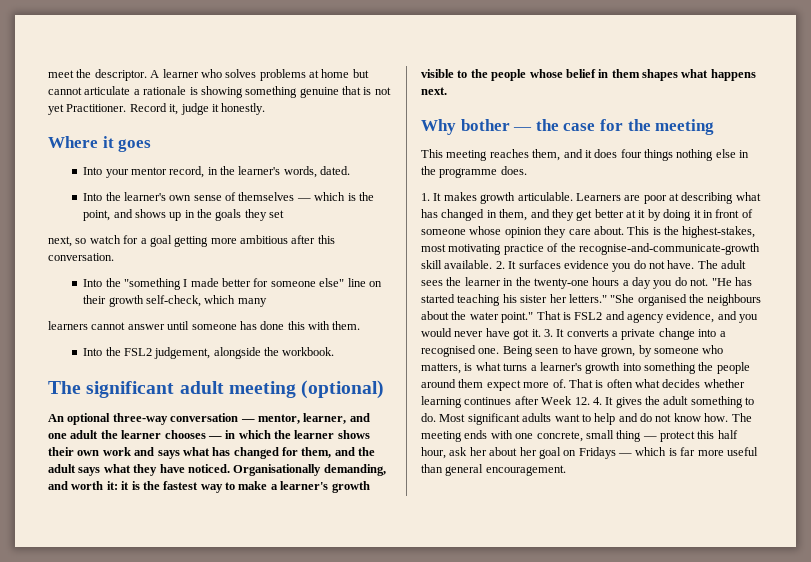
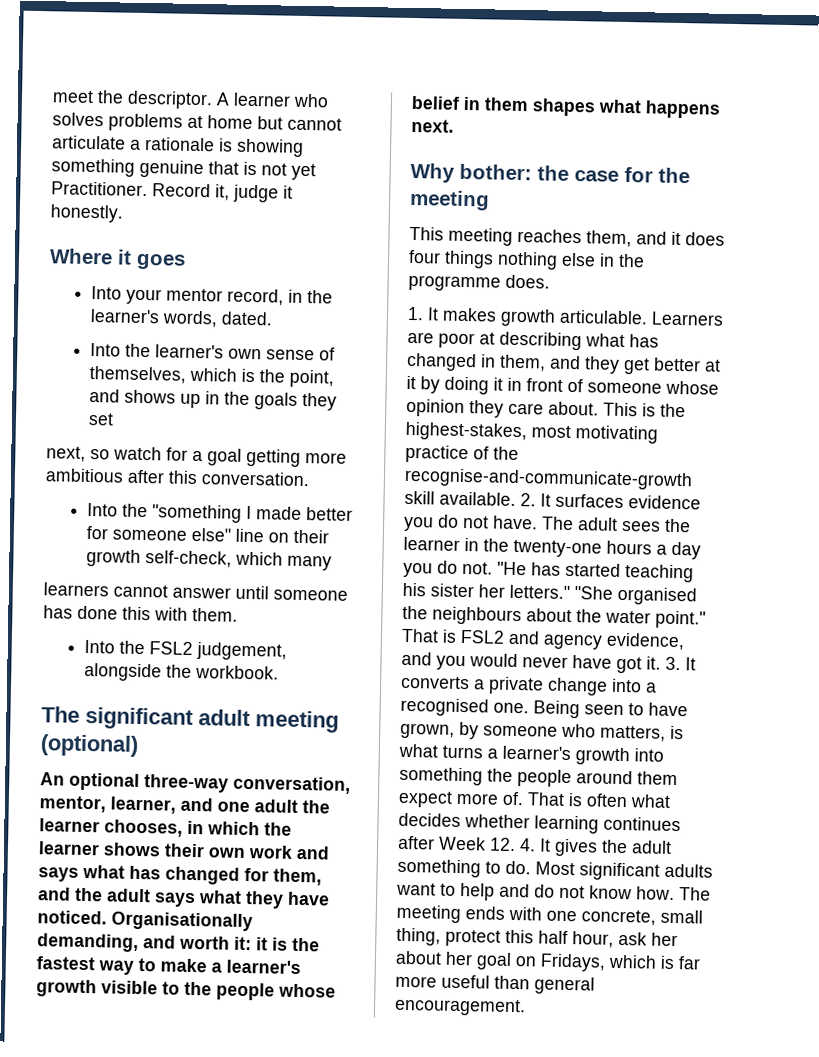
[238,192,311,201] themselves — -> [88,365,186,384] themselves,
[170,413,255,422] conversation — -> [233,775,351,794] conversation,
[164,430,222,439] chooses — -> [104,819,183,837] chooses,
[460,119,533,131] bother — -> [459,163,532,181] bother:
[616,430,657,442] thing — -> [396,927,441,946] thing,
[578,447,632,459] Fridays — -> [540,953,606,972] Fridays,

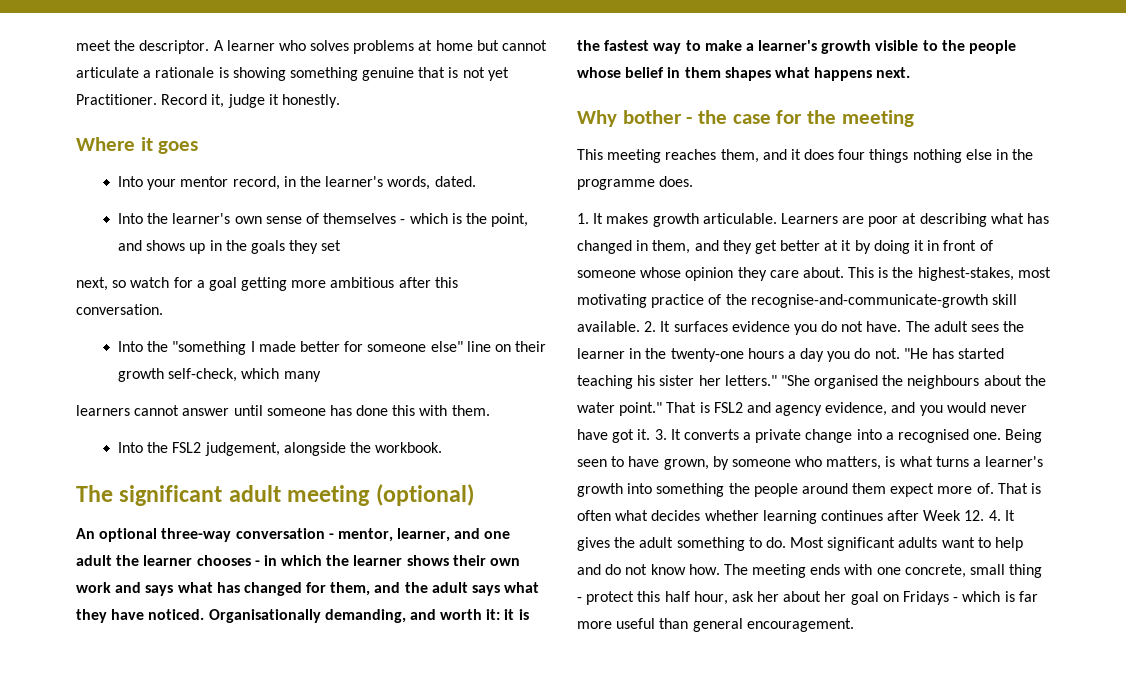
[88,365,186,384] themselves, -> [323,213,406,224] themselves -
[233,775,351,794] conversation, -> [235,528,334,539] conversation -
[104,819,183,837] chooses, -> [196,555,260,566] chooses -
[459,163,532,181] bother: -> [622,110,693,124] bother -
[396,927,441,946] thing, -> [1009,564,1043,578] [577,597,582,602] thing -
[540,953,606,972] Fridays, -> [903,591,959,605] Fridays -

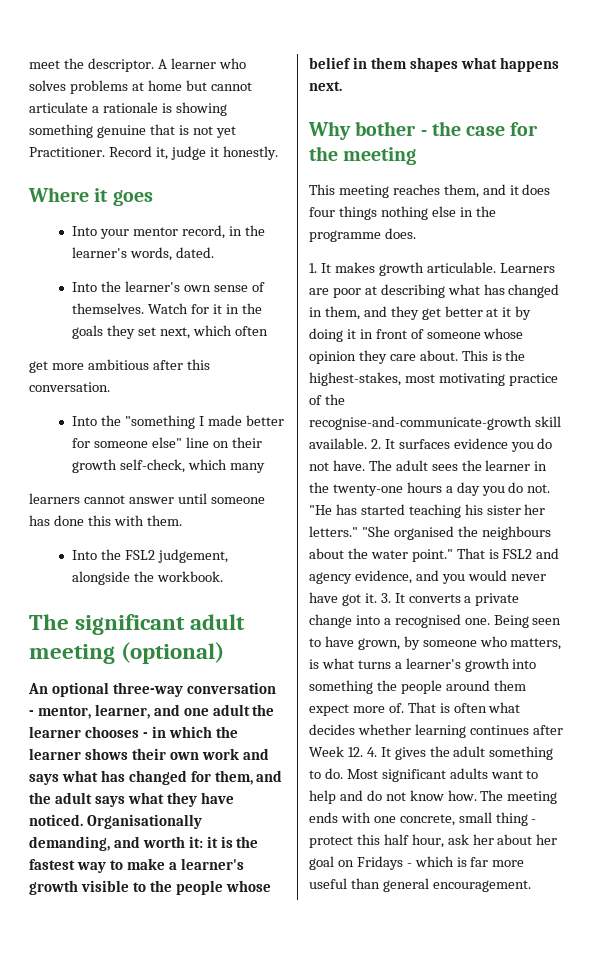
[323,213,529,227] [118,240,206,254] themselves - which is the point, and shows up -> [71,303,222,314] themselves. Watch for it
[76,277,288,291] // next, so watch for a goal getting -> [159,325,268,339] [29,361,48,373] next, which often // get

